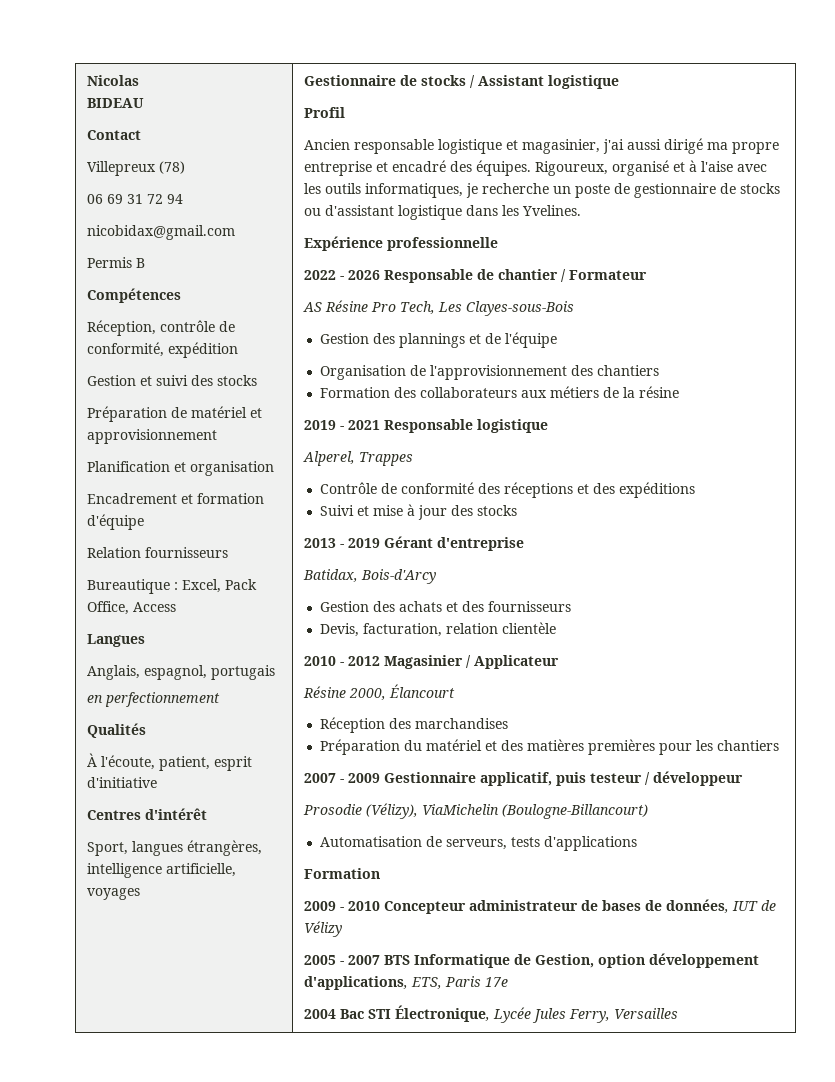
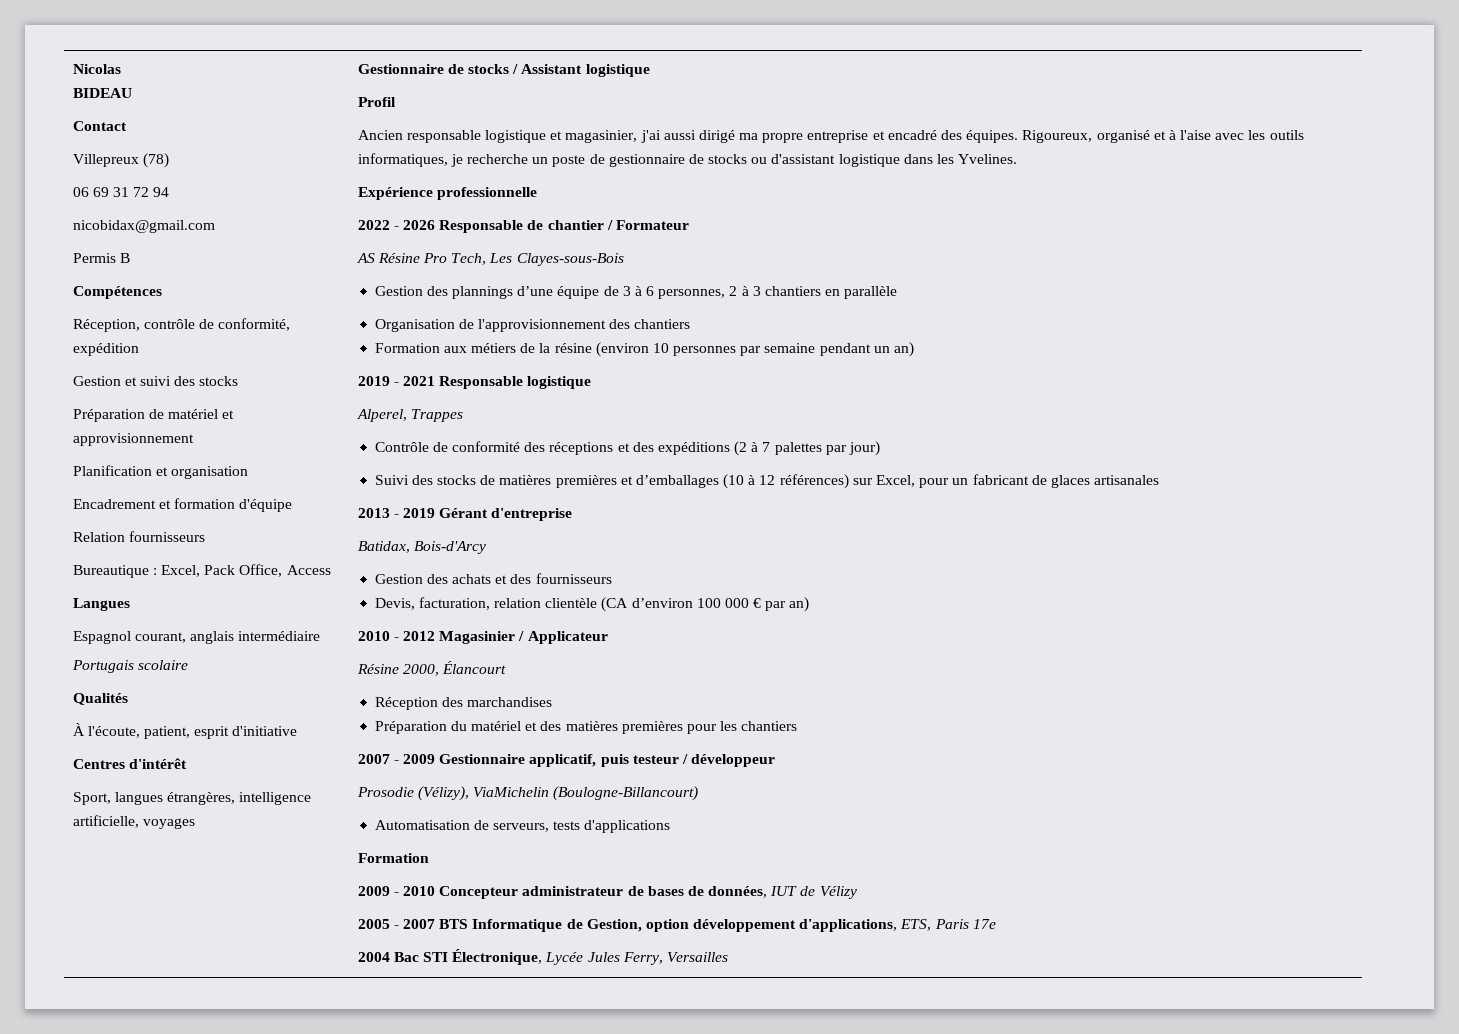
[87,665,276,680] [87,692,221,707] Anglais, espagnol, portugais // en perfectionnement -> [72,631,321,644] [71,660,188,673] Espagnol courant, anglais intermédiaire // Portugais scolaire
[468,332,557,348] et de l'équipe -> [517,286,898,299] d’une équipe de 3 à 6 personnes, 2 à 3 chantiers en parallèle
[393,387,517,398] des collaborateurs -> (440, 348) none
(679, 392) none -> [595,342,915,357] (environ 10 personnes par semaine pendant un an)
[319,504,517,520] // Suivi et mise à jour des stocks -> [734,441,881,456] [374,474,1160,489] (2 à 7 palettes par jour) // Suivi des stocks de matières premières et d’emballages (10 à 12 références) sur Excel, pour un fabricant de glaces artisanales
(556, 628) none -> [601,597,810,612] (CA d’environ 100 000 € par an)

